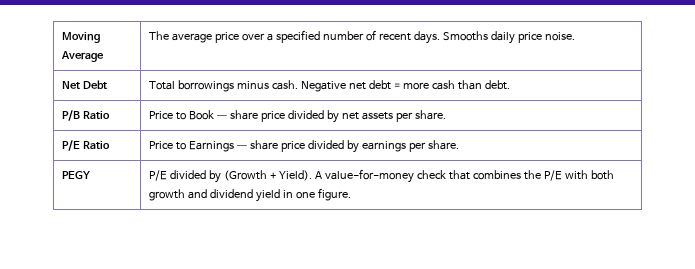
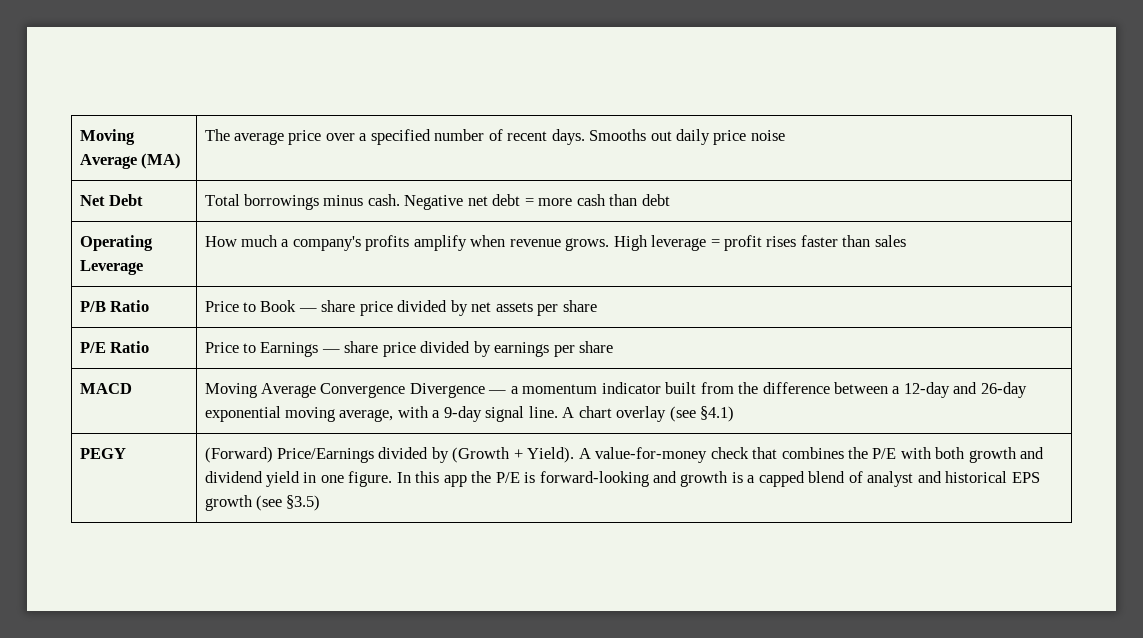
[62,32,101,43] [61,51,105,62] Moving Average -> [79,129,135,145] [79,153,181,169] Moving Average (MA)
(489, 36) none -> [650,131,672,141] out
[544,32,575,41] noise. -> [750,130,785,141] noise
[484,80,510,90] debt. -> [641,194,670,206] [79,235,153,251] [79,260,143,275] [204,235,906,251] debt // Operating Leverage | How much a company's profits amplify when revenue grows. High leverage = profit rises faster than sales
[414,110,446,120] share. -> [562,300,597,312] share
[428,140,460,150] share. -> [579,341,614,353] [79,383,132,394] [204,382,1027,398] [204,406,734,422] share // MACD | Moving Average Convergence Divergence — a momentum indicator built from the difference between a 12-day and 26-day exponential moving average, with a 9-day signal line. A chart overlay (see §4.1)
[149,170,168,181] P/E -> [204,447,374,463] (Forward) Price/Earnings
(352, 194) none -> [396,471,1040,487] [204,495,321,511] In this app the P/E is forward-looking and growth is a capped blend of analyst and historical EPS growth (see §3.5)

